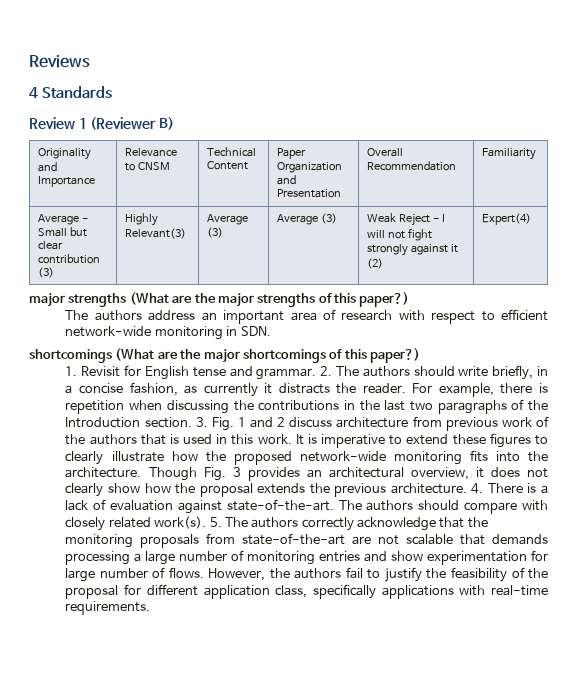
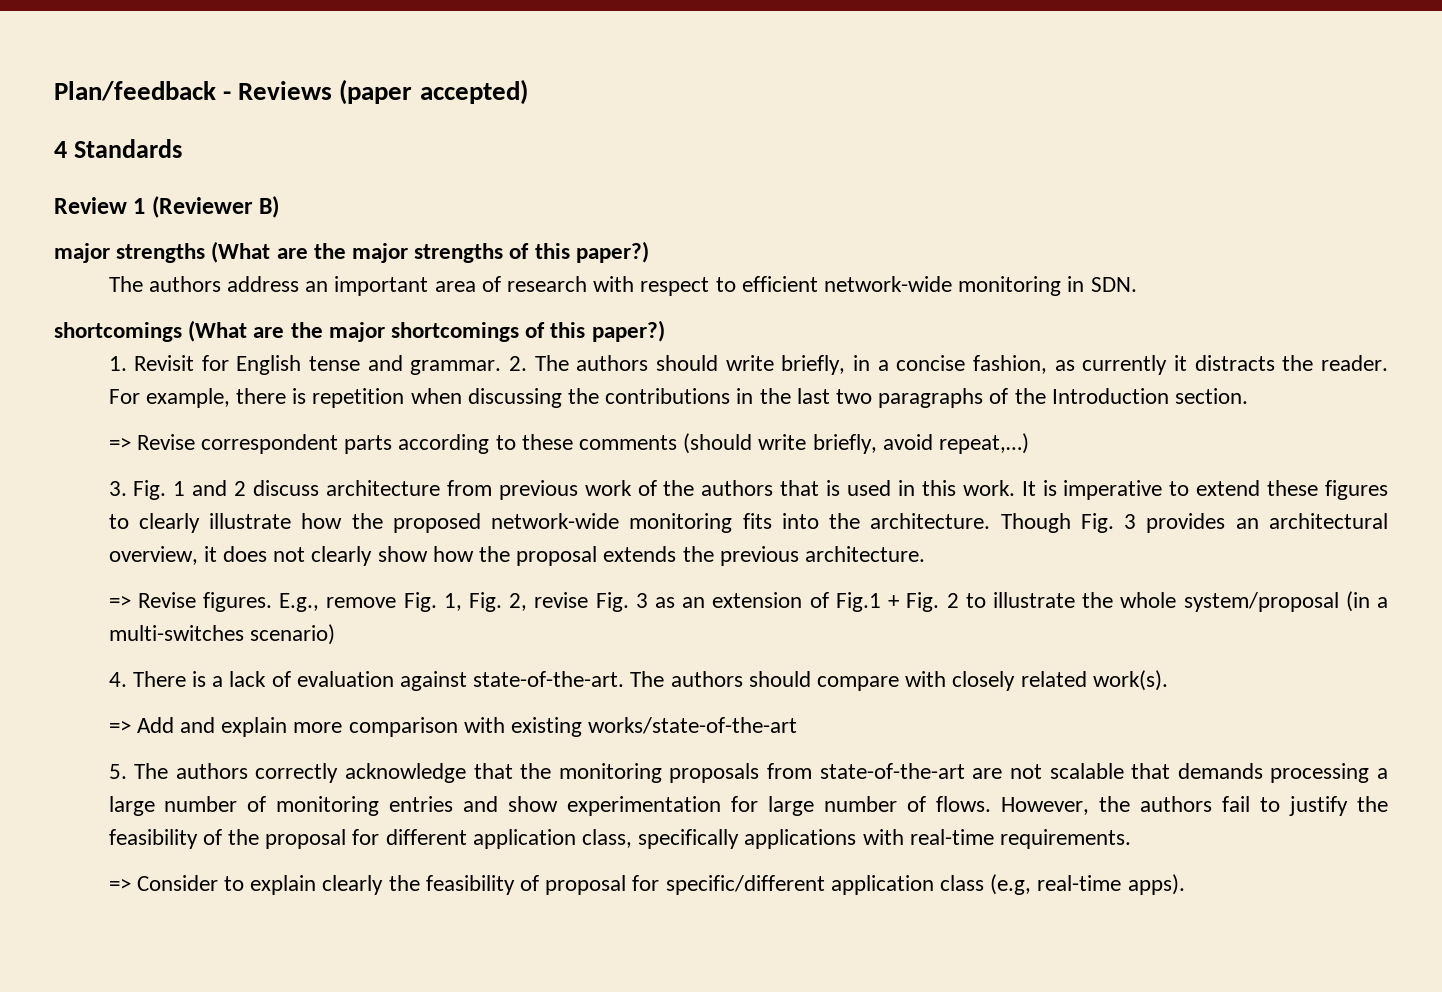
(29, 61) none -> [54,81,232,101] Plan/feedback -
(90, 61) none -> [339,79,528,105] (paper accepted)
[38,148,92,160] [38,162,58,172] [38,176,96,187] [125,148,178,157] [125,162,171,171] [207,147,257,157] [207,161,249,170] [277,148,307,159] [277,162,343,173] [277,175,297,185] [277,189,342,198] [367,148,404,157] [367,161,457,171] [482,148,537,160] [38,214,89,225] [38,227,88,237] [38,241,64,250] [38,254,101,264] [38,267,55,278] [125,213,159,226] [125,228,187,239] [207,214,249,225] [207,227,224,238] [277,213,338,225] [367,213,446,226] [367,228,433,241] [367,244,459,256] [367,258,384,269] [482,213,532,225] // Originality and Importance | Relevance to CNSM | Technical Content | Paper Organization and Presentation | Overall Recommendation | Familiarity // Average - Small but clear contribution (3) | Highly Relevant(3) | Average (3) | Average (3) | Weak Reject - I will not fight strongly against it (2) | Expert(4) -> (280, 207) none
(192, 422) none -> [108,433,1030,454] // => Revise correspondent parts according to these comments (should write briefly, avoid repeat,…) //
(467, 488) none -> [108,591,1389,612] [108,624,335,645] // => Revise figures. E.g., remove Fig. 1, Fig. 2, revise Fig. 3 as an extension of Fig.1 + Fig. 2 to illustrate the whole system/proposal (in a multi-switches scenario) //
(207, 522) none -> [108,717,798,737] // => Add and explain more comparison with existing works/state-of-the-art //
(151, 608) none -> [108,874,1185,895] // => Consider to explain clearly the feasibility of proposal for specific/different application class (e.g, real-time apps).

